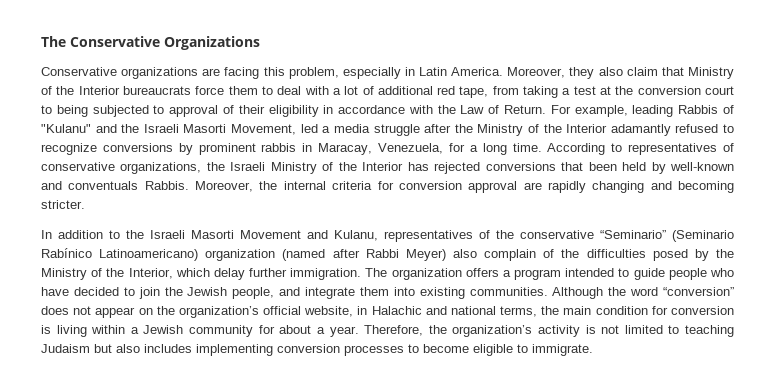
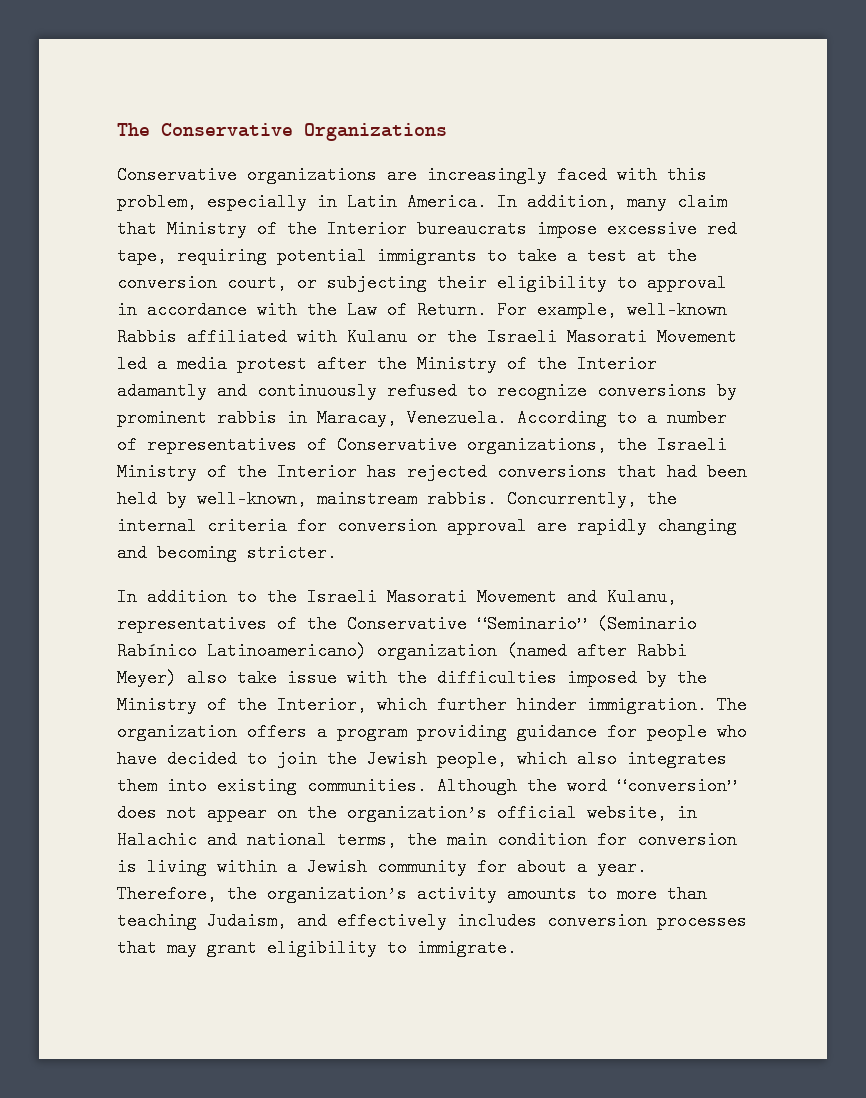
[224,67,260,79] facing -> [427,166,657,184] increasingly faced with
[507,67,623,79] Moreover, they also -> [497,193,667,211] In addition, many
[195,86,559,98] force them to deal with a lot of additional red tape, from taking -> [537,220,737,238] [117,247,557,265] impose excessive red tape, requiring potential immigrants to take
[705,86,735,95] [41,105,319,117] court to being subjected to approval of their eligibility -> [227,274,727,292] court, or subjecting their eligibility to approval
[632,105,734,117] [41,124,297,135] leading Rabbis of "Kulanu" and the Israeli Masorti Movement, -> [627,301,727,319] [117,328,737,346] well-known Rabbis affiliated with Kulanu or the Israeli Masorati Movement
[373,124,420,136] struggle -> [237,355,307,373] protest
(671, 130) none -> [217,382,377,400] and continuously
[378,143,735,155] [41,162,115,171] Venezuela, for a long time. According to representatives of conservative -> [407,409,727,427] [117,436,457,454] Venezuela. According to a number of representatives of Conservative
(584, 166) none -> [667,463,697,481] had
[670,162,734,171] [41,181,254,192] well-known and conventuals Rabbis. Moreover, -> [197,490,637,508] well-known, mainstream rabbis. Concurrently,
[191,230,234,239] Masorti -> [387,588,467,606] Masorati
[520,230,594,239] conservative -> [347,615,467,633] Conservative
[484,249,555,261] complain of -> [237,669,387,687] take issue with
[652,249,688,261] posed -> [567,669,637,687] imposed
[213,268,288,280] delay further -> [437,696,577,714] further hinder
[565,268,665,280] intended to guide -> [417,723,637,741] providing guidance for
[279,287,355,299] and integrate -> [517,750,727,768] which also integrates
[585,325,734,337] [41,344,513,356] is not limited to teaching Judaism but also includes implementing conversion processes to become eligible -> [507,885,707,903] [117,912,747,930] [117,939,377,957] amounts to more than teaching Judaism, and effectively includes conversion processes that may grant eligibility

